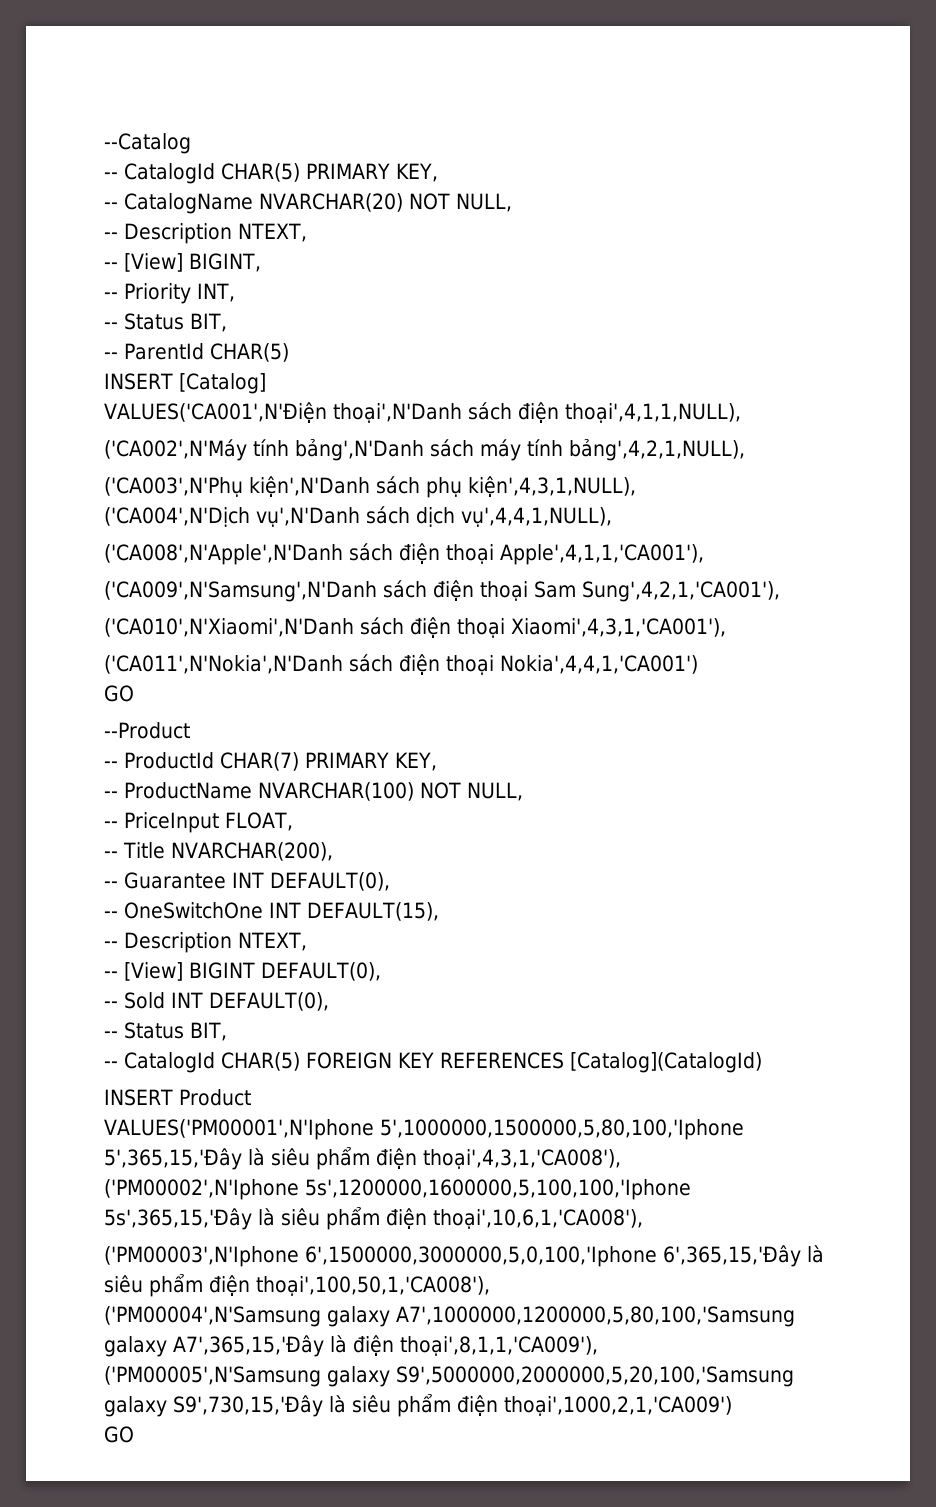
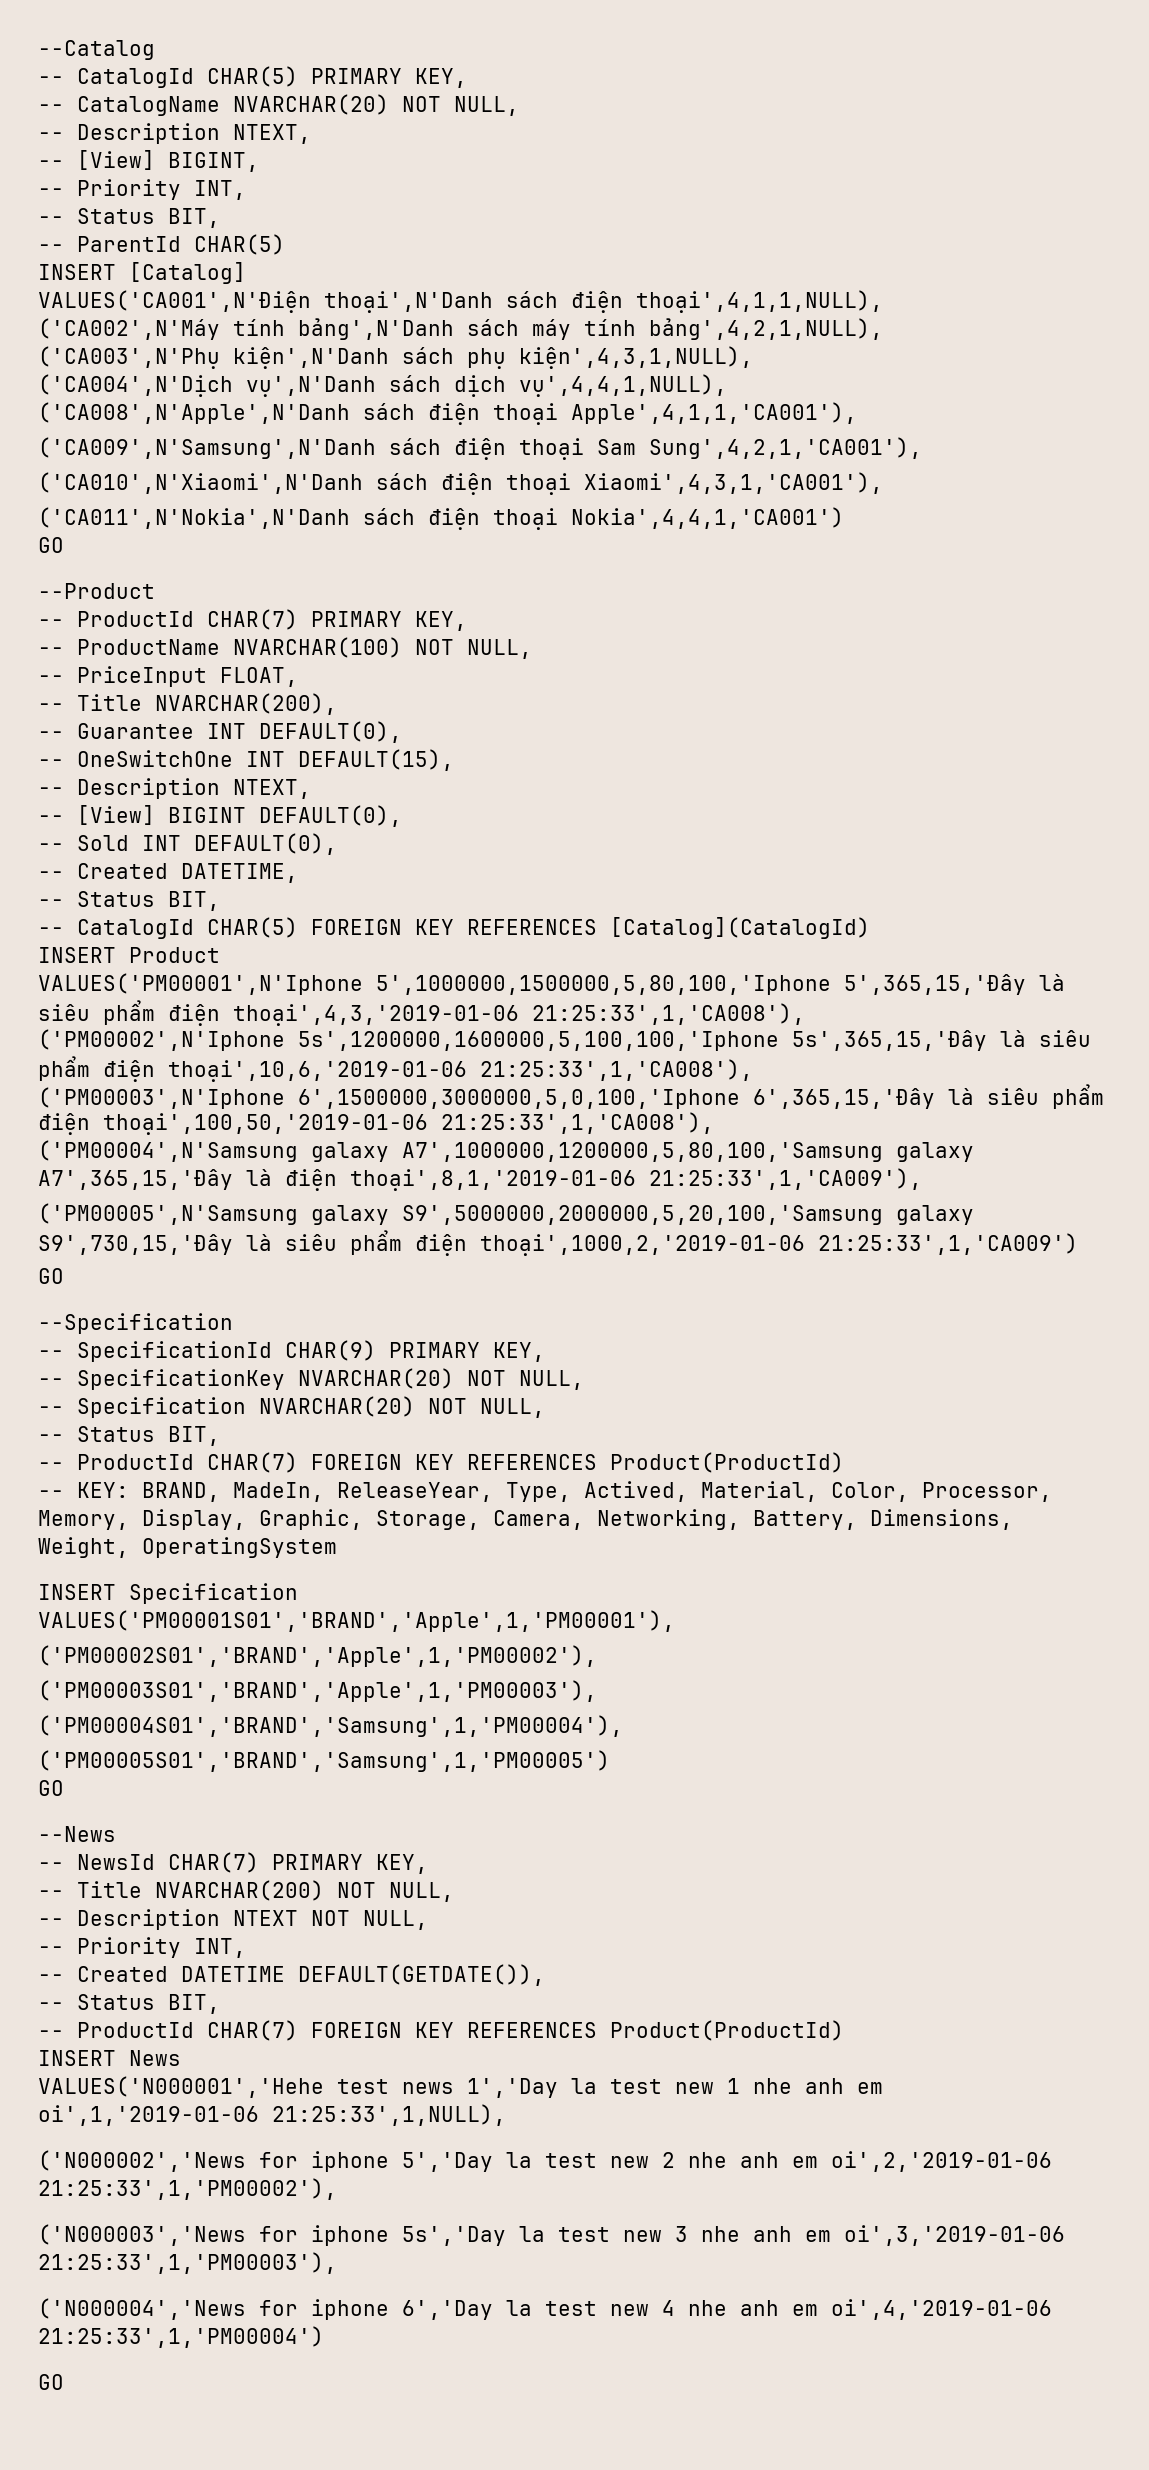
(329, 1001) none -> [38,863,298,883] // -- Created DATETIME,
[423,1149,621,1169] thoại',4,3,1,'CA008'), -> [233,1003,805,1026] thoại',4,3,'2019-01-06 21:25:33',1,'CA008'),
[433,1209,643,1229] thoại',10,6,1,'CA008'), -> [168,1059,753,1082] thoại',10,6,'2019-01-06 21:25:33',1,'CA008'),
[256,1276,490,1296] thoại',100,50,1,'CA008'), -> [103,1112,714,1135] thoại',100,50,'2019-01-06 21:25:33',1,'CA008'),
[400,1336,598,1356] thoại',8,1,1,'CA009'), -> [350,1168,922,1191] thoại',8,1,'2019-01-06 21:25:33',1,'CA009'),
[504,1396,732,1416] [104,1426,134,1443] thoại',1000,2,1,'CA009') // GO -> [480,1233,1078,1256] [38,1268,64,1284] [38,1313,233,1334] [38,1340,545,1362] [38,1368,584,1390] [38,1396,545,1418] [38,1426,220,1446] [38,1452,844,1473] [38,1481,1052,1502] [38,1509,1013,1530] [38,1537,337,1558] [38,1583,298,1604] [38,1610,675,1632] [38,1645,597,1667] [38,1680,597,1702] [38,1715,623,1737] [38,1750,610,1772] [38,1780,64,1796] [38,1826,116,1842] [38,1852,428,1874] [38,1880,454,1902] [38,1909,428,1930] [38,1937,246,1958] [38,1964,545,1986] [38,1994,220,2014] [38,2020,844,2041] [38,2050,181,2066] [38,2076,883,2098] [38,2104,506,2126] [38,2150,1052,2172] [38,2178,337,2200] [38,2224,1065,2246] [38,2252,337,2274] [38,2298,1052,2320] [38,2326,324,2348] [38,2374,64,2390] thoại',1000,2,'2019-01-06 21:25:33',1,'CA009') // GO // --Specification // -- SpecificationId CHAR(9) PRIMARY KEY, // -- SpecificationKey NVARCHAR(20) NOT NULL, // -- Specification NVARCHAR(20) NOT NULL, // -- Status BIT, // -- ProductId CHAR(7) FOREIGN KEY REFERENCES Product(ProductId) // -- KEY: BRAND, MadeIn, ReleaseYear, Type, Actived, Material, Color, Processor, Memory, Display, Graphic, Storage, Camera, Networking, Battery, Dimensions, Weight, OperatingSystem // INSERT Specification // VALUES('PM00001S01','BRAND','Apple',1,'PM00001'), // ('PM00002S01','BRAND','Apple',1,'PM00002'), // ('PM00003S01','BRAND','Apple',1,'PM00003'), // ('PM00004S01','BRAND','Samsung',1,'PM00004'), // ('PM00005S01','BRAND','Samsung',1,'PM00005') // GO // --News // -- NewsId CHAR(7) PRIMARY KEY, // -- Title NVARCHAR(200) NOT NULL, // -- Description NTEXT NOT NULL, // -- Priority INT, // -- Created DATETIME DEFAULT(GETDATE()), // -- Status BIT, // -- ProductId CHAR(7) FOREIGN KEY REFERENCES Product(ProductId) // INSERT News // VALUES('N000001','Hehe test news 1','Day la test new 1 nhe anh em oi',1,'2019-01-06 21:25:33',1,NULL), // ('N000002','News for iphone 5','Day la test new 2 nhe anh em oi',2,'2019-01-06 21:25:33',1,'PM00002'), // ('N000003','News for iphone 5s','Day la test new 3 nhe anh em oi',3,'2019-01-06 21:25:33',1,'PM00003'), // ('N000004','News for iphone 6','Day la test new 4 nhe anh em oi',4,'2019-01-06 21:25:33',1,'PM00004') // GO

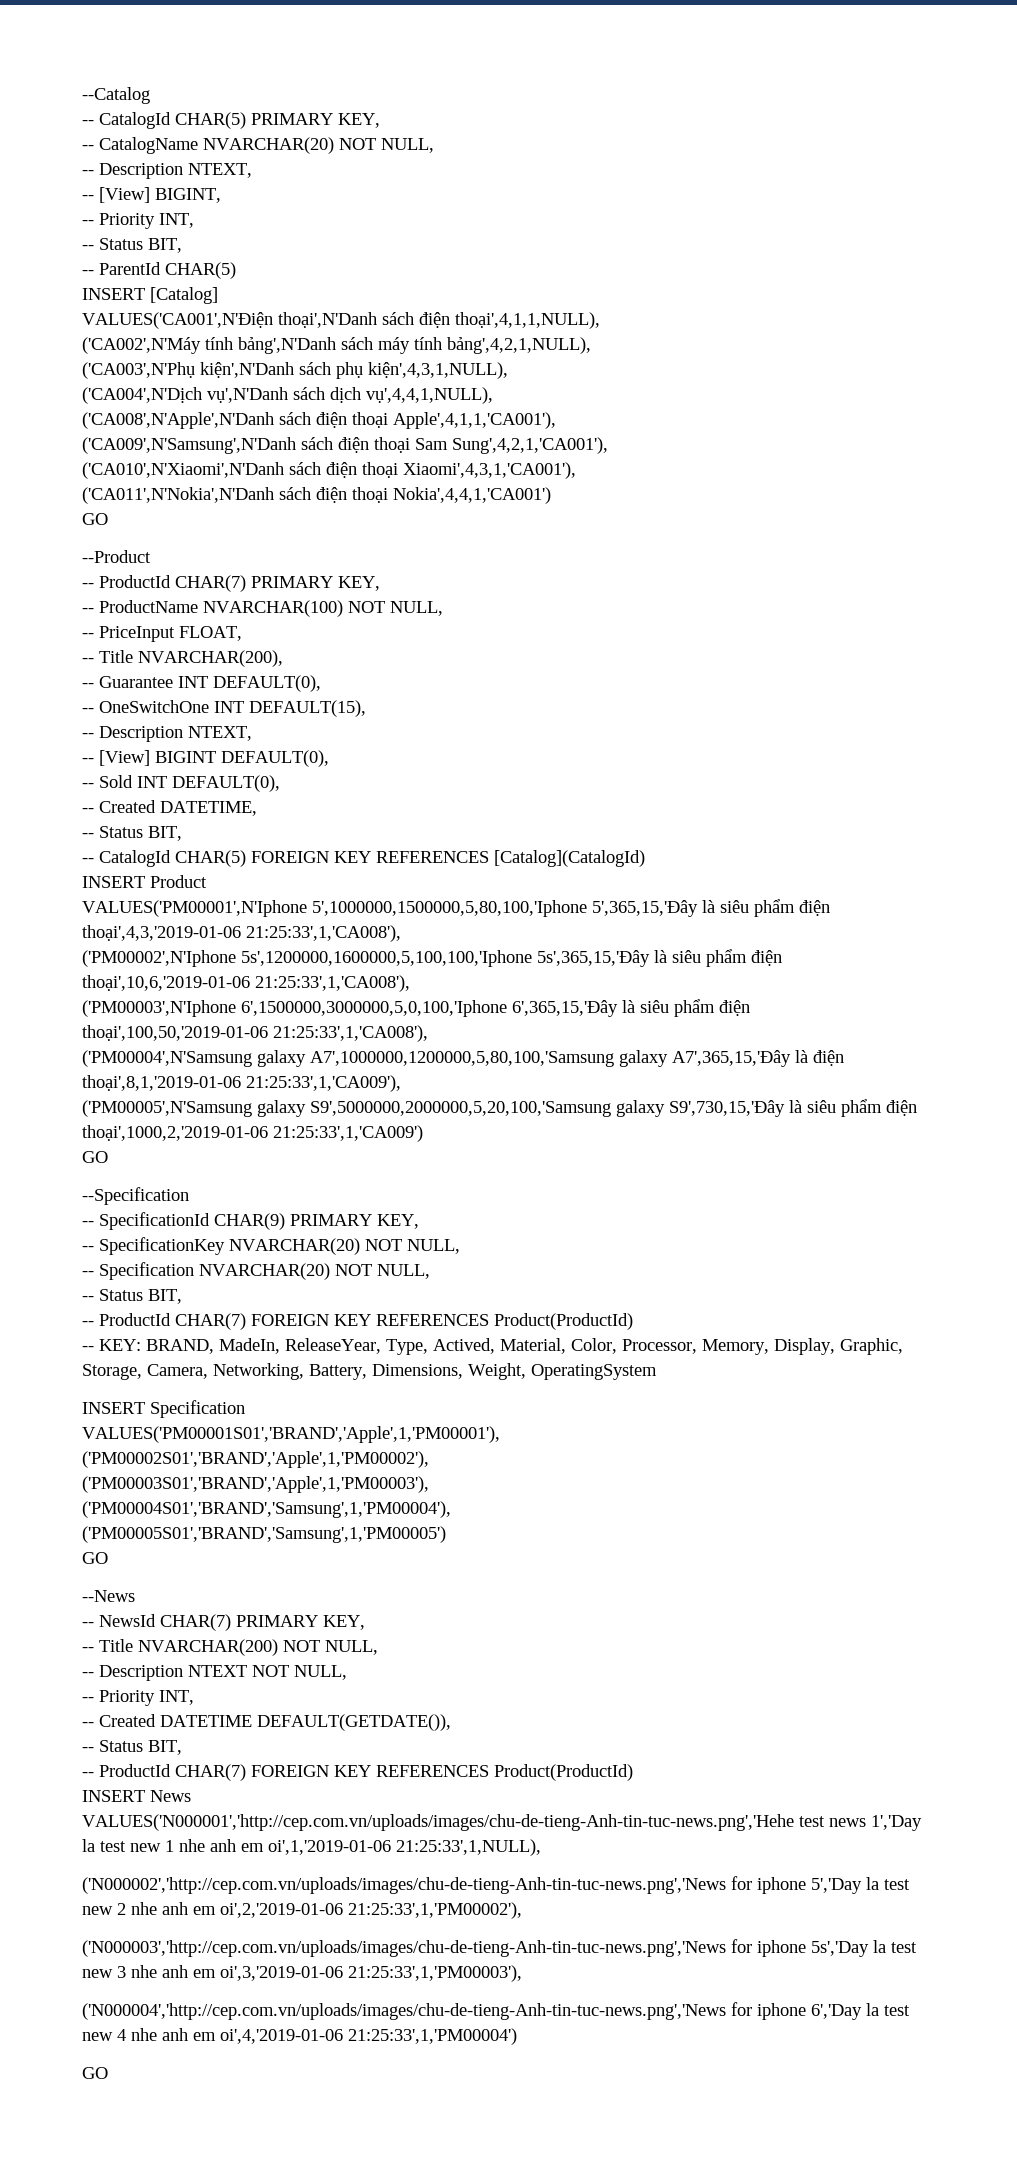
[38,2076,324,2098] VALUES('N000001','Hehe -> [82,1814,794,1831] VALUES('N000001','http://cep.com.vn/uploads/images/chu-de-tieng-Anh-tin-tuc-news.png','Hehe
[38,2150,246,2172] ('N000002','News -> [82,1877,726,1894] ('N000002','http://cep.com.vn/uploads/images/chu-de-tieng-Anh-tin-tuc-news.png','News
[38,2224,246,2246] ('N000003','News -> [82,1940,726,1957] ('N000003','http://cep.com.vn/uploads/images/chu-de-tieng-Anh-tin-tuc-news.png','News
[38,2298,246,2320] ('N000004','News -> [82,2003,726,2020] ('N000004','http://cep.com.vn/uploads/images/chu-de-tieng-Anh-tin-tuc-news.png','News

